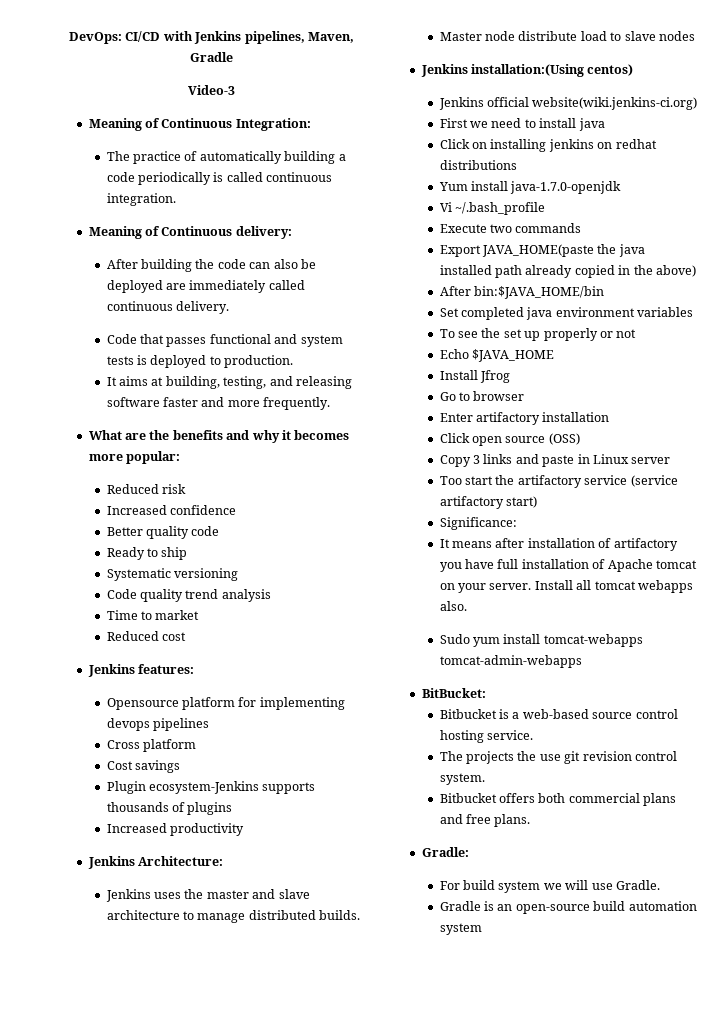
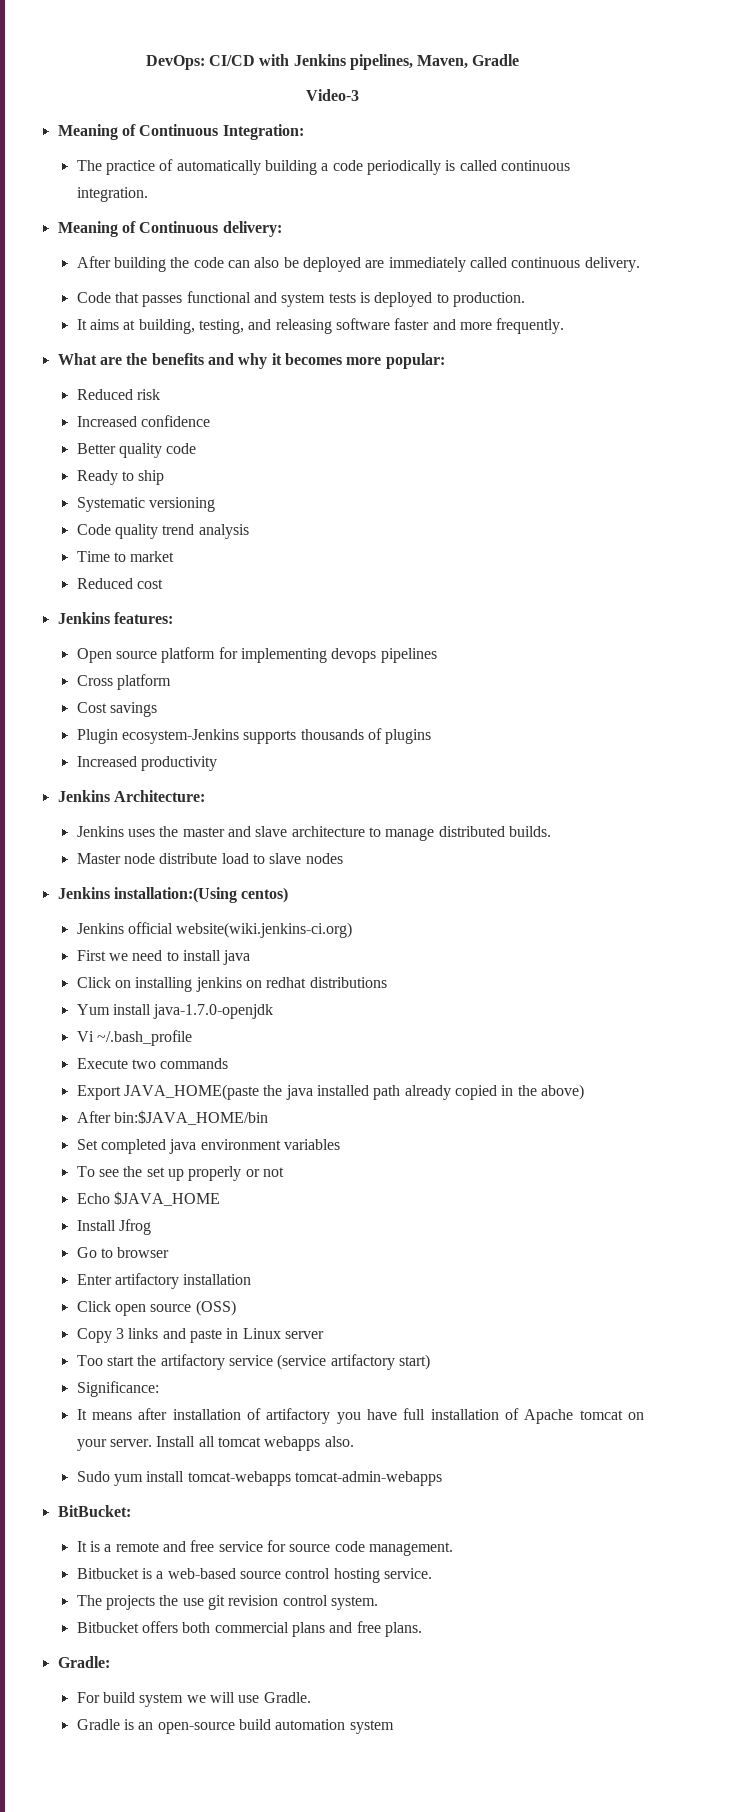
[106,698,179,710] Opensource -> [76,648,158,663] Open source
(486, 693) none -> [76,1540,453,1556] // It is a remote and free service for source code management.

